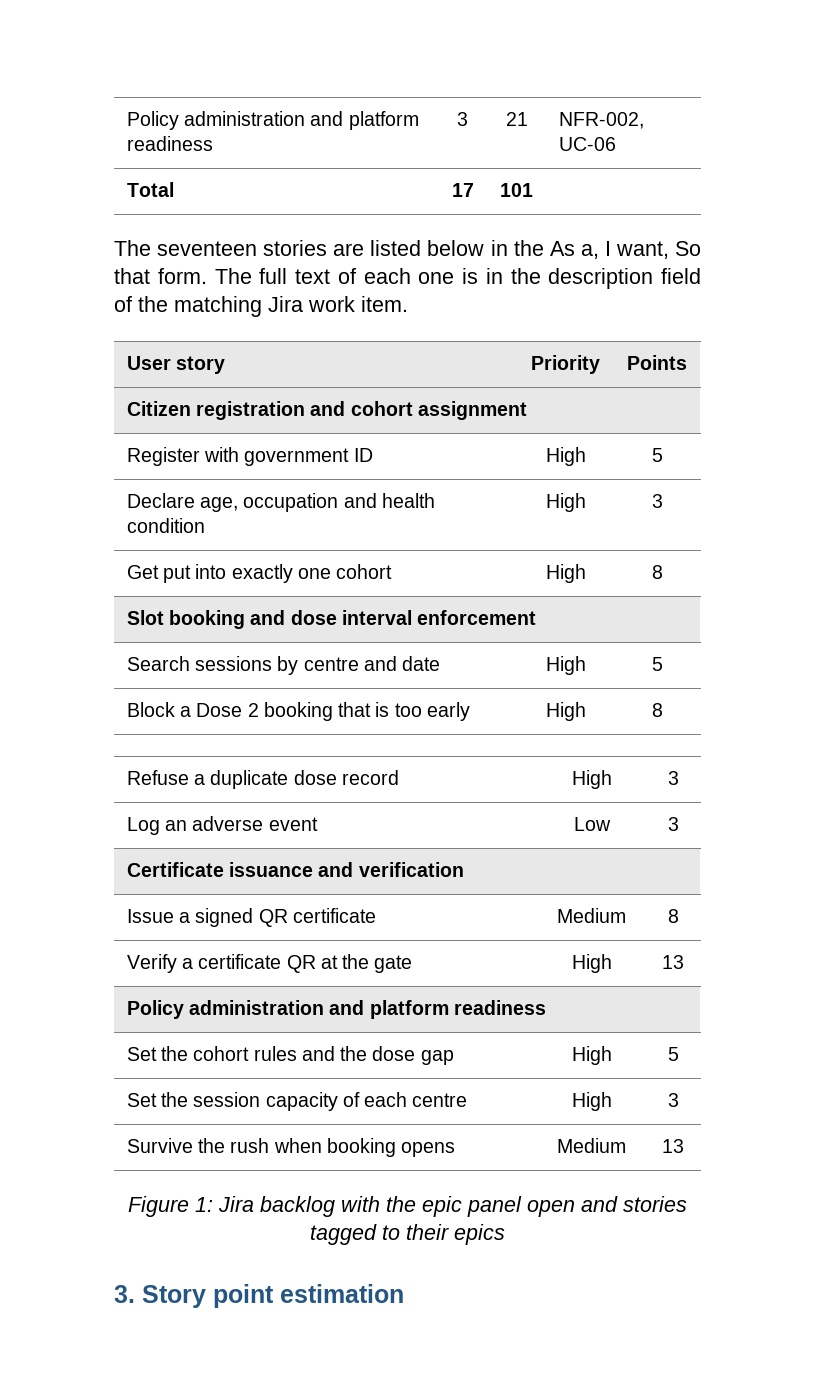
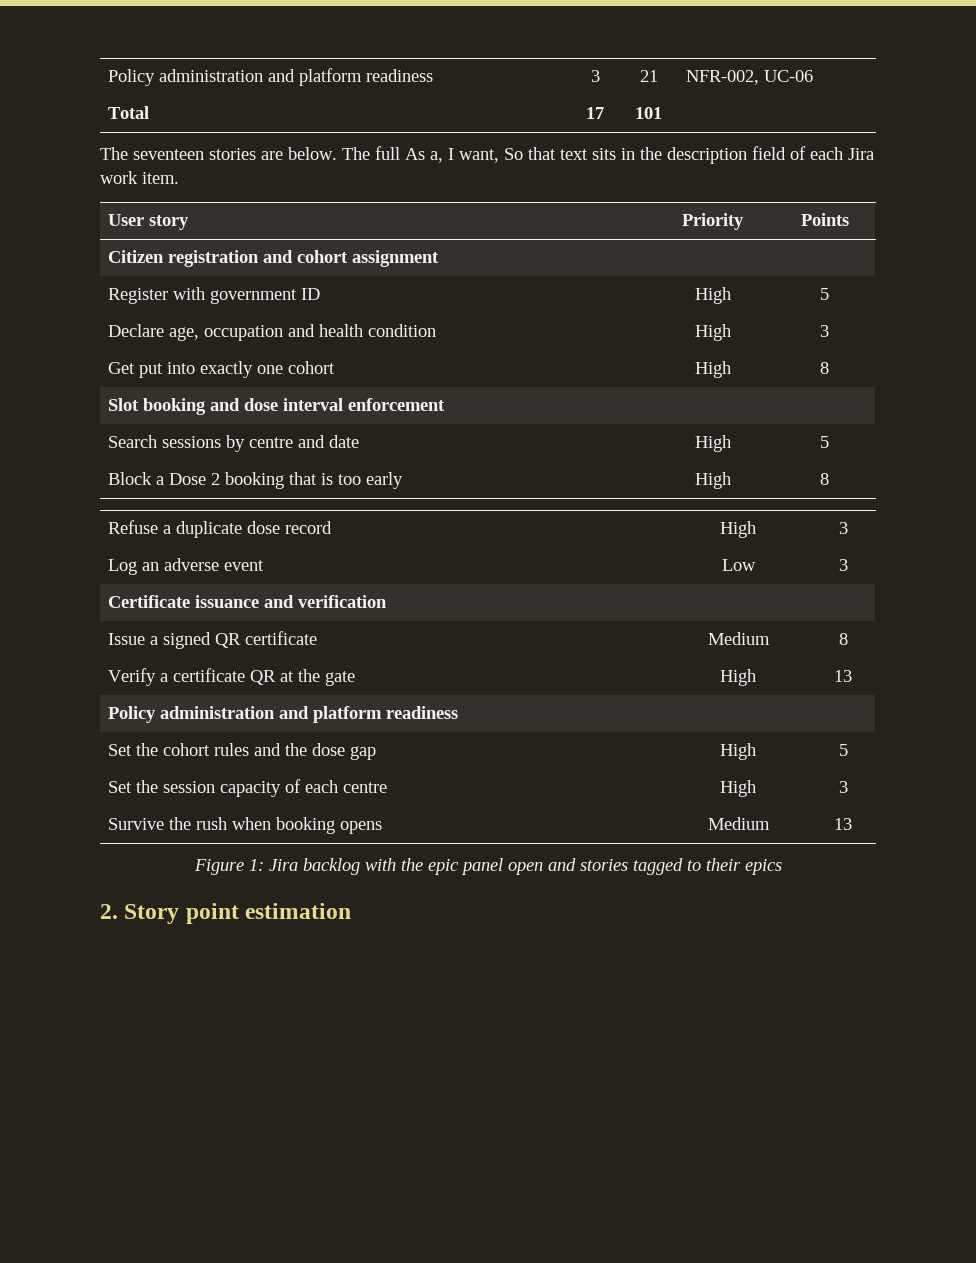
[370,240,544,256] listed below in the -> [288,146,400,160] below. The full
[157,268,478,284] form. The full text of each one is -> [560,148,616,160] text sits
[138,296,262,317] the matching -> [810,147,843,160] each
[114,1285,135,1303] 3. -> [100,904,118,919] 2.

